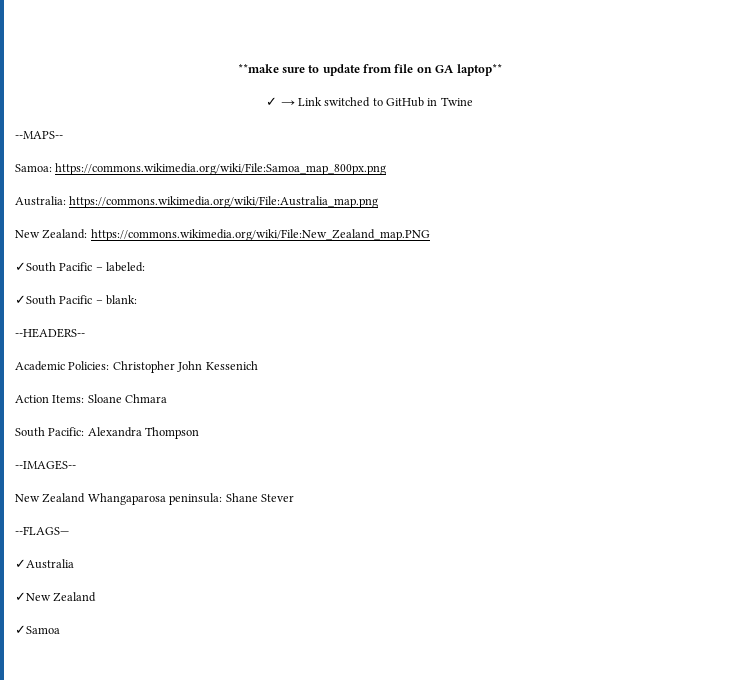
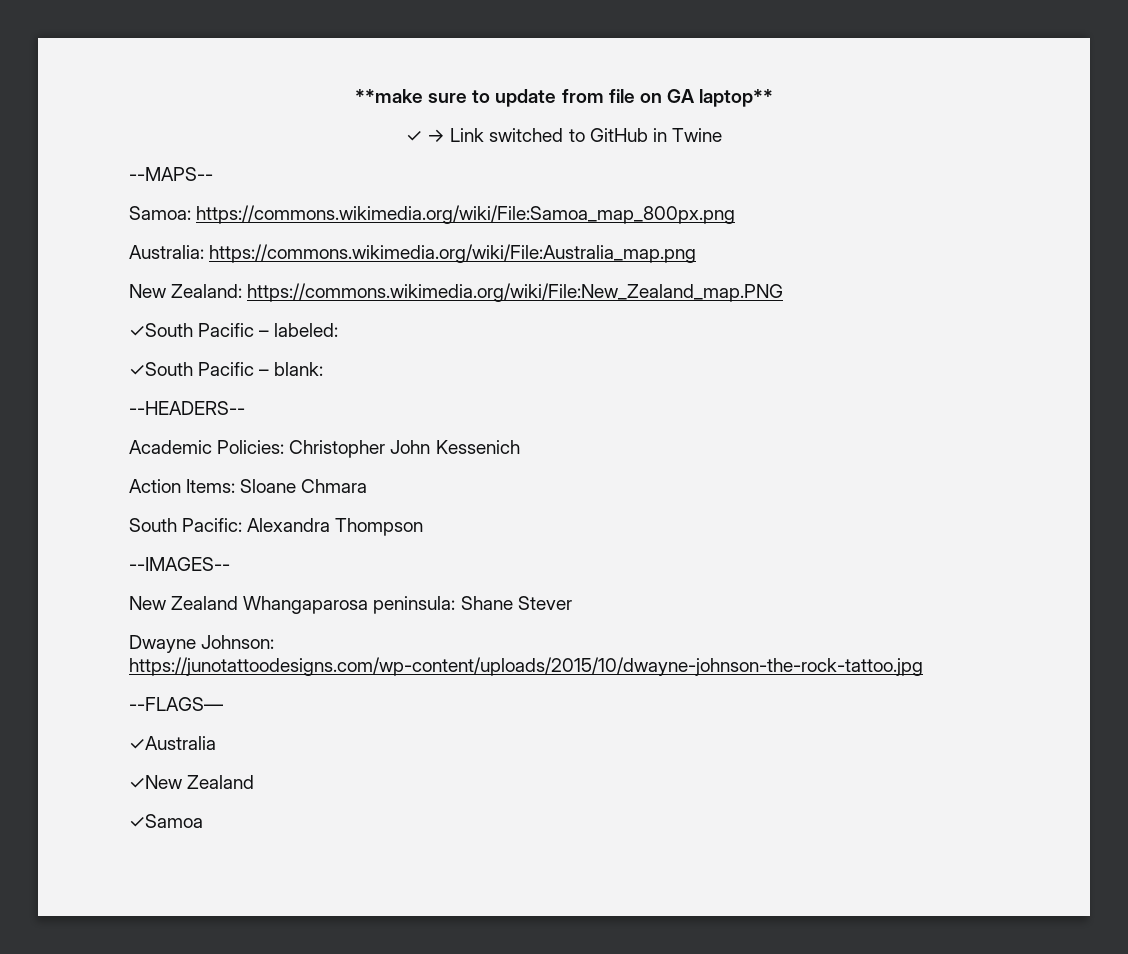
(294, 498) none -> [129,635,275,653] [129,657,923,676] // Dwayne Johnson: https://junotattoodesigns.com/wp-content/uploads/2015/10/dwayne-johnson-the-rock-tattoo.jpg

